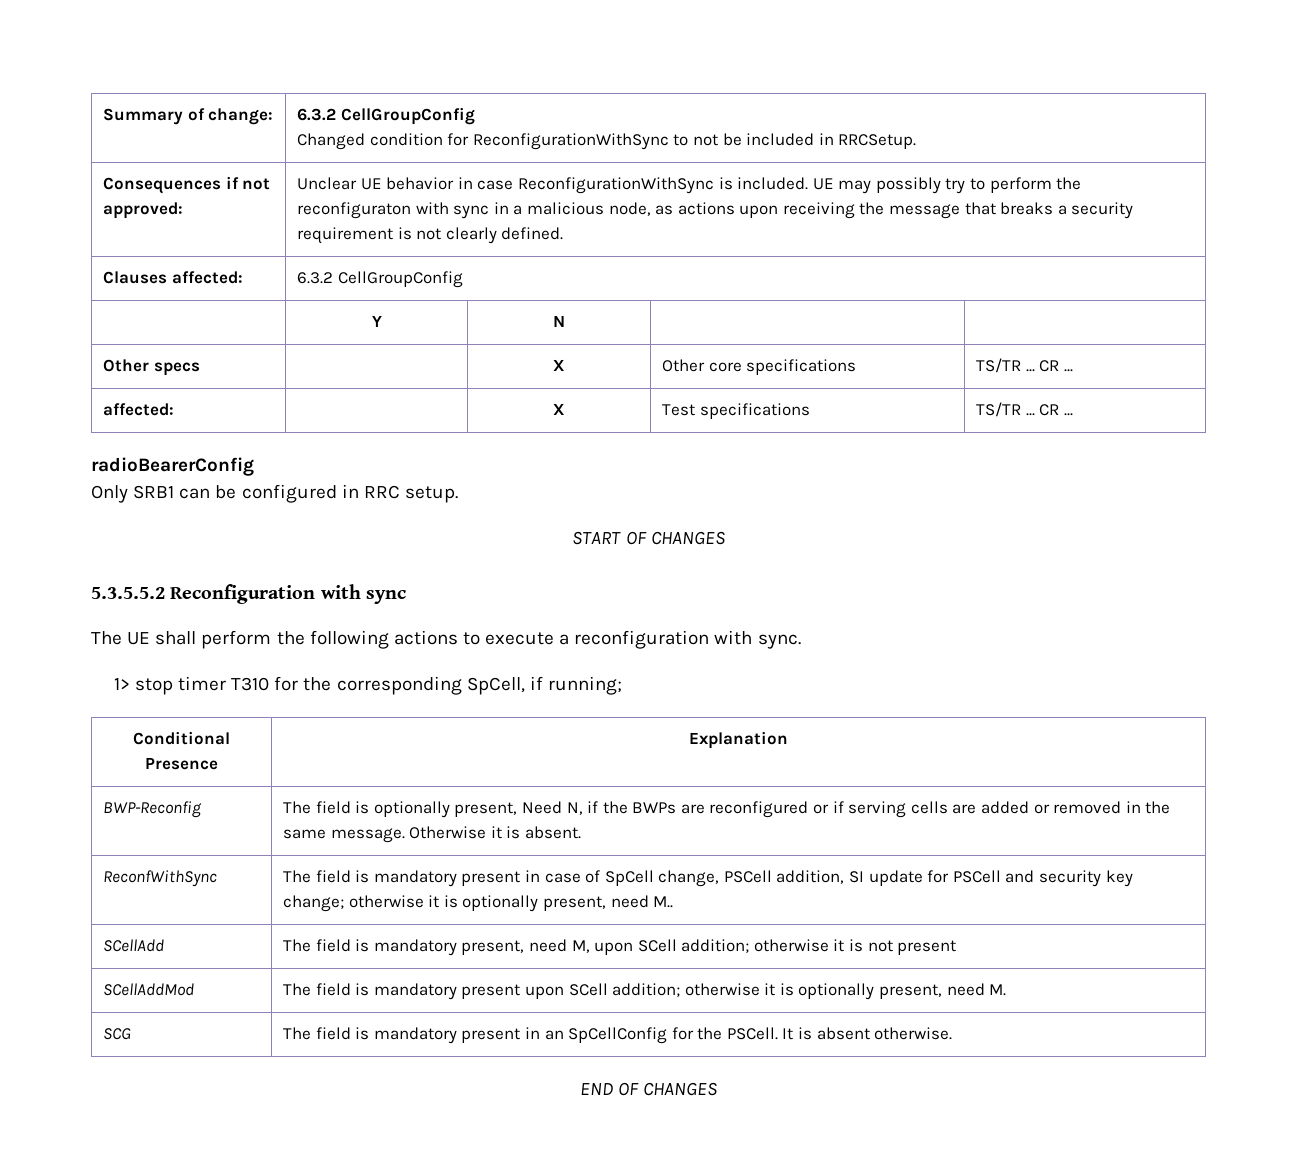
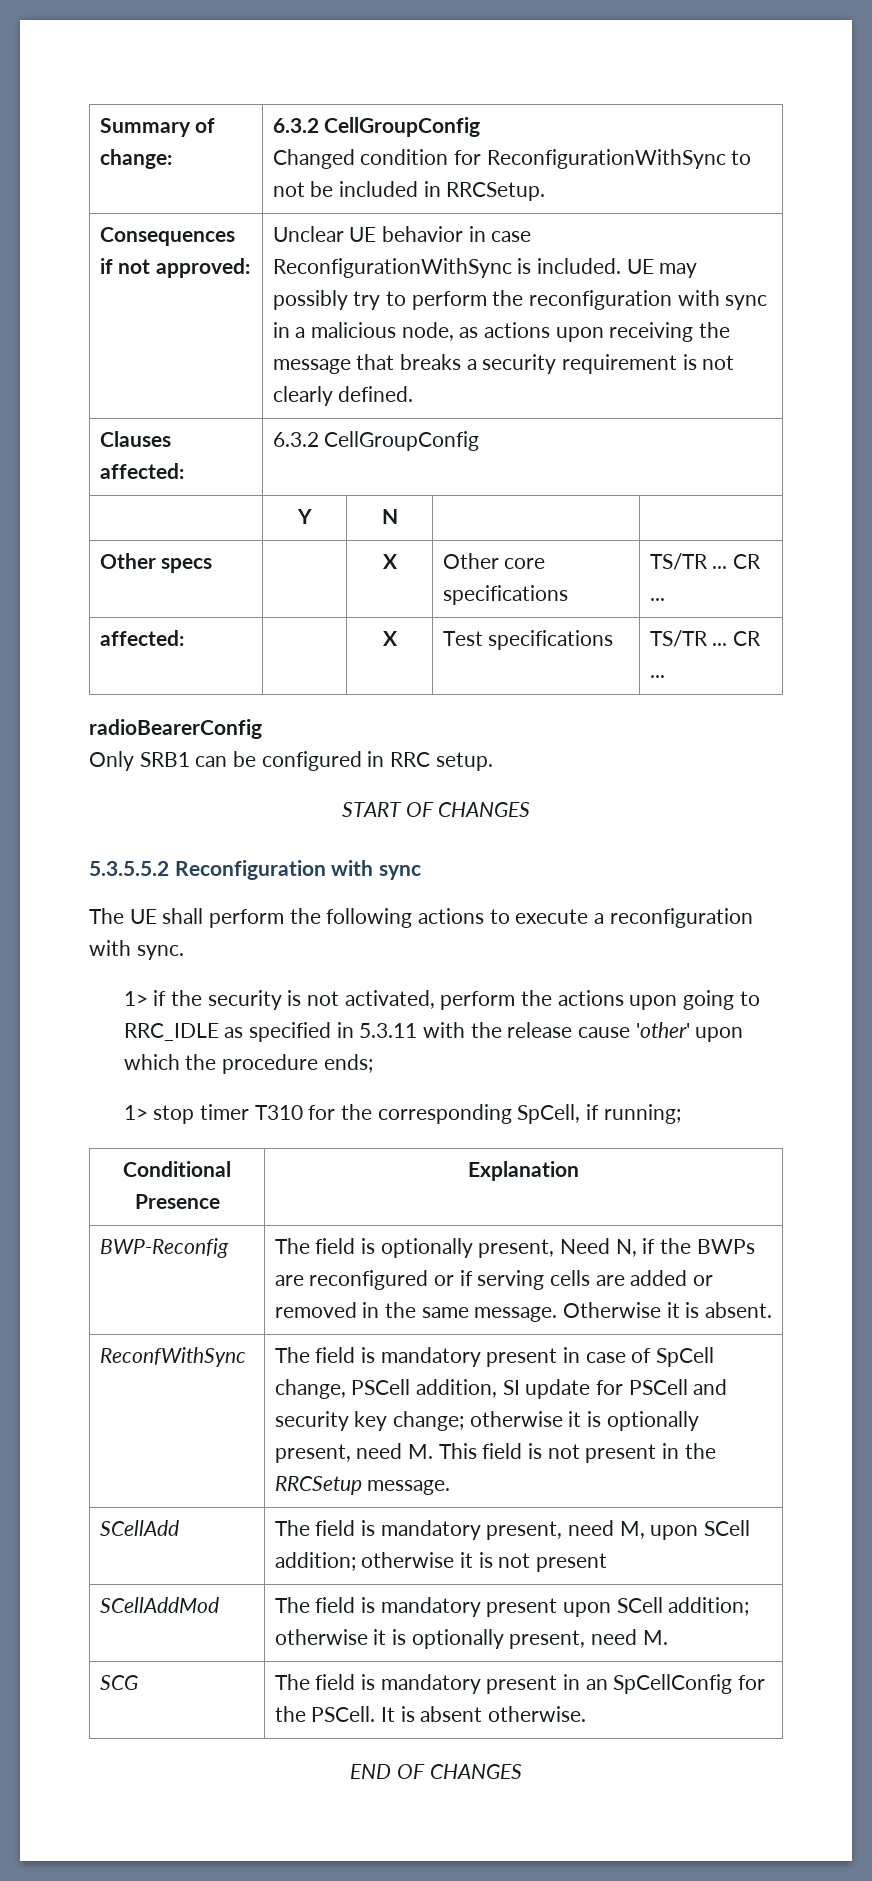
[296,202,411,219] reconfiguraton -> [528,290,672,310] reconfiguration
(801, 641) none -> [123,990,760,1010] [123,1022,744,1042] [123,1054,373,1074] // 1> if the security is not activated, perform the actions upon going to RRC_IDLE as specified in 5.3.11 with the release cause 'other' upon which the procedure ends;
[653,896,674,908] M.. -> [407,1443,716,1463] [274,1476,451,1495] M. This field is not present in the RRCSetup message.

